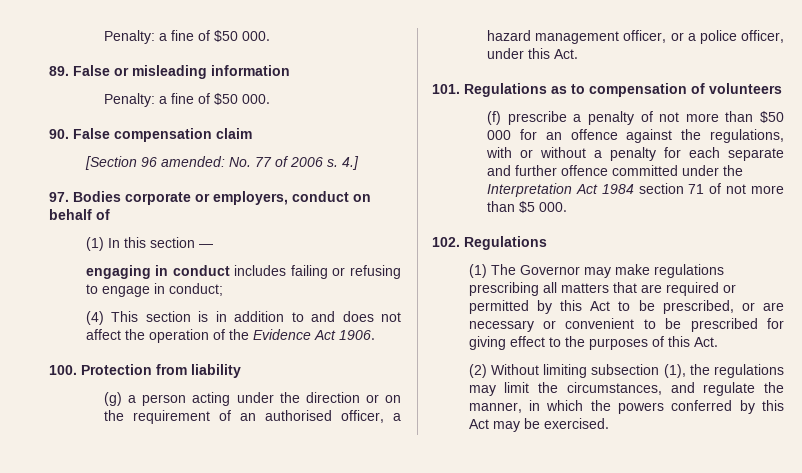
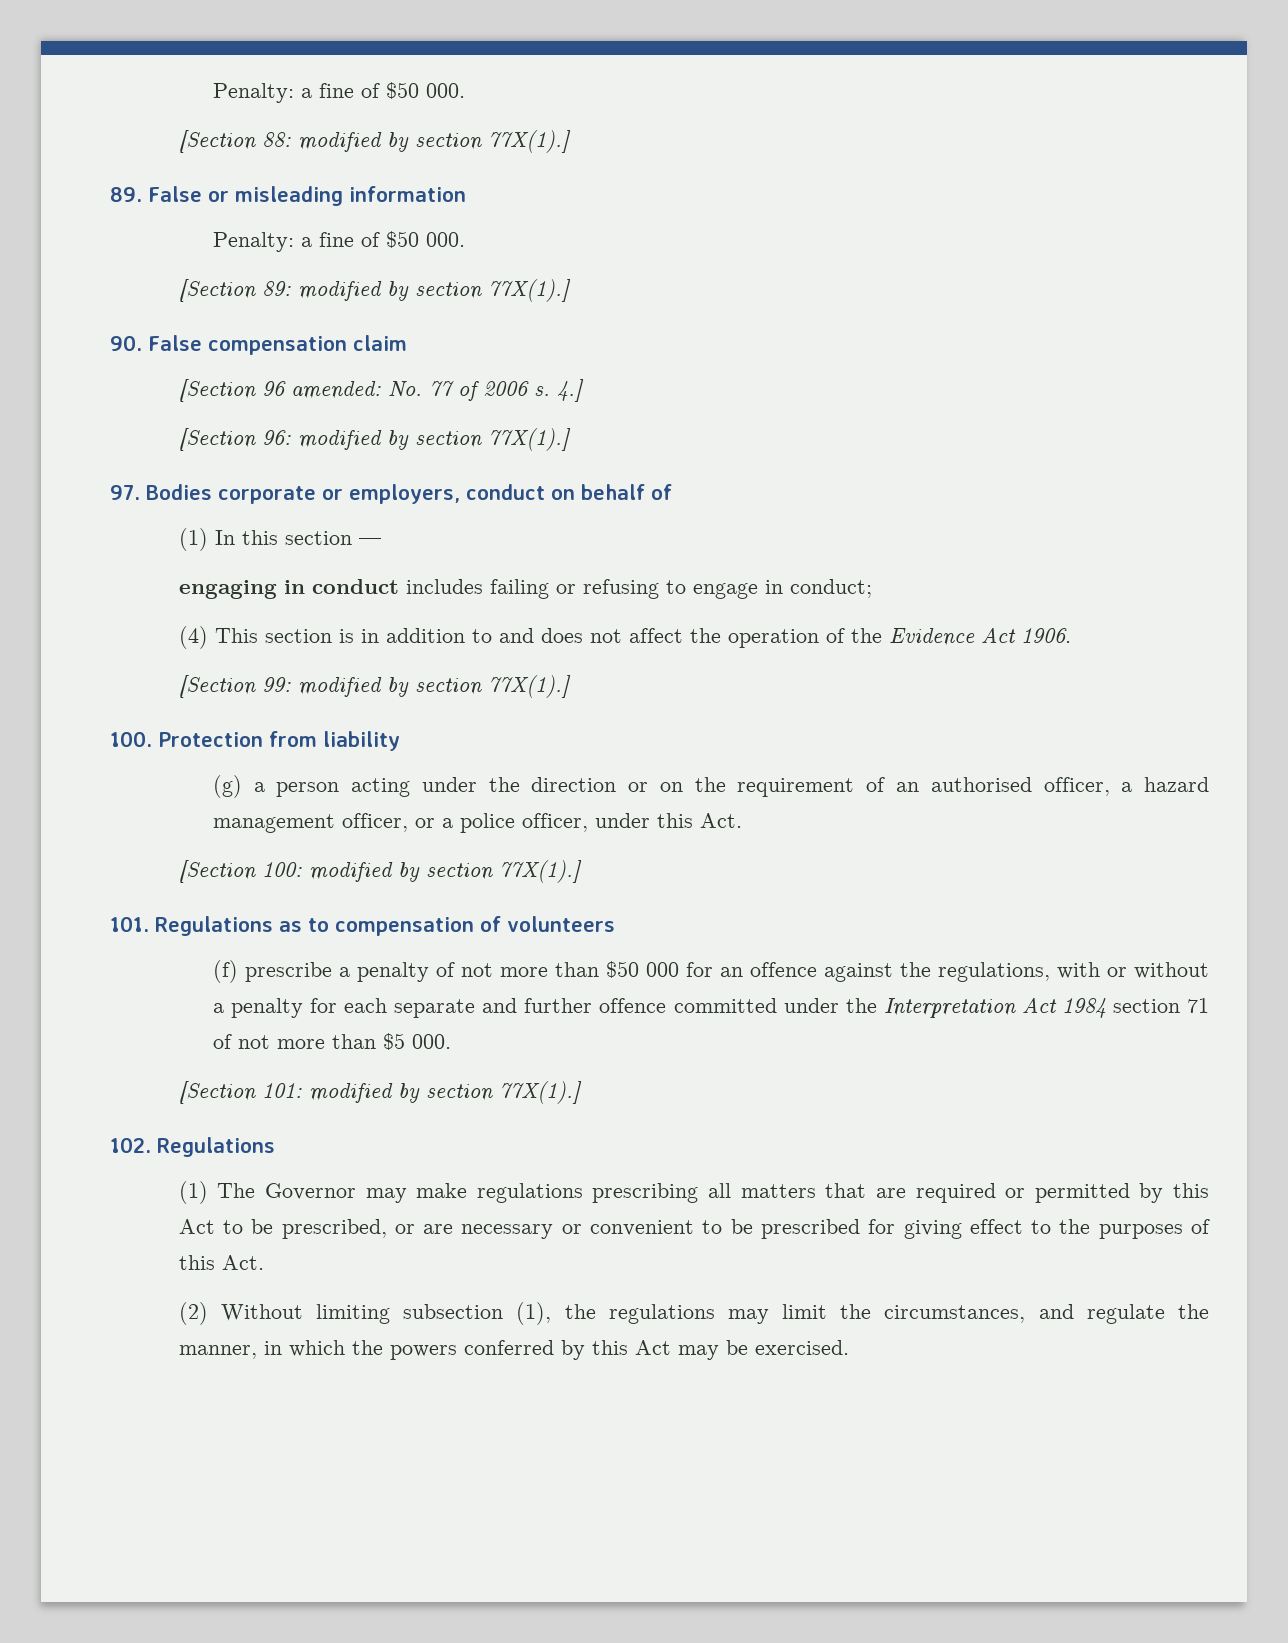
[104,30,271,44] Penalty: a fine of $50 000. -> [212,82,465,103] [178,130,571,153] Penalty: a fine of $50 000. // [Section 88: modified by section 77X(1).]
(271, 99) none -> [178,279,571,302] // [Section 89: modified by section 77X(1).]
(359, 163) none -> [178,428,571,451] // [Section 96: modified by section 77X(1).]
(375, 335) none -> [178,675,571,698] // [Section 99: modified by section 77X(1).]
(579, 54) none -> [178,860,582,883] // [Section 100: modified by section 77X(1).]
(568, 207) none -> [178,1081,582,1104] // [Section 101: modified by section 77X(1).]

